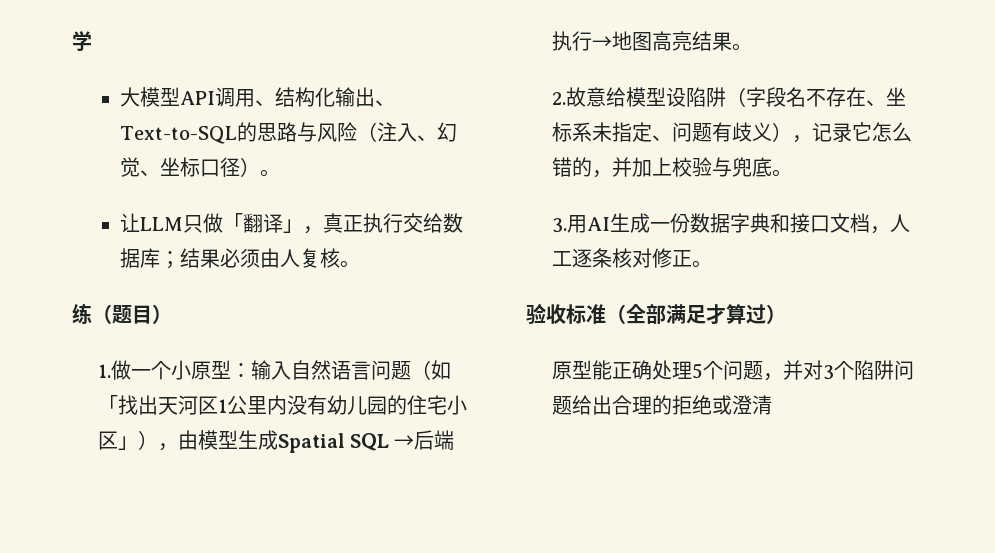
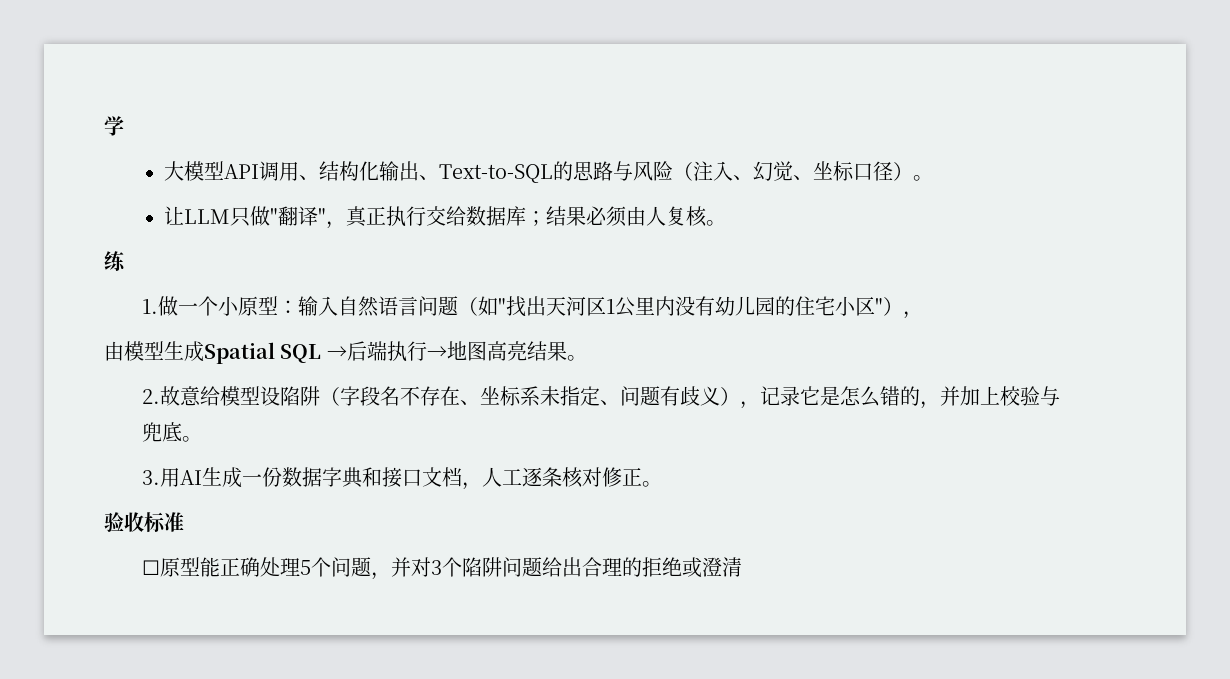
[222,213,303,233] 「翻译」 -> [269,206,326,226] "翻译"
[92,304,172,324] （题目） -> (126, 261) none
[97,395,118,413] 「 -> [497,298,506,314] "
[117,430,178,451] 」）， -> [874,297,923,319] "）， //
(872, 131) none -> [819,386,840,406] 是
[606,304,786,324] （全部满足才算过） // -> [141,560,160,575] // ☐

